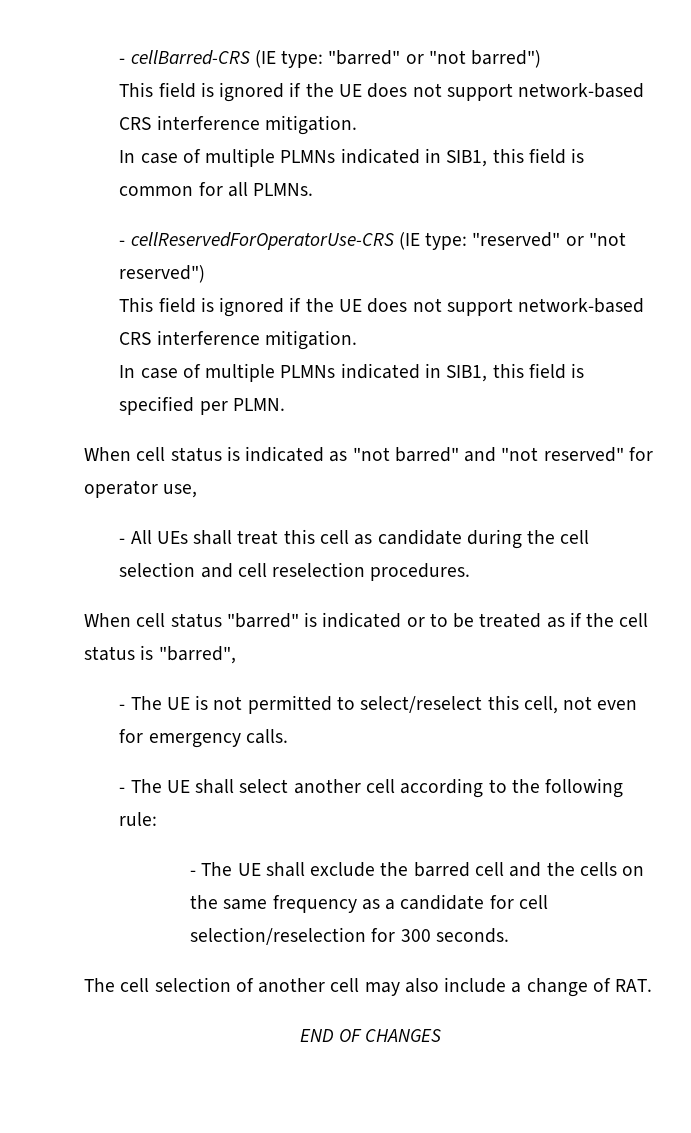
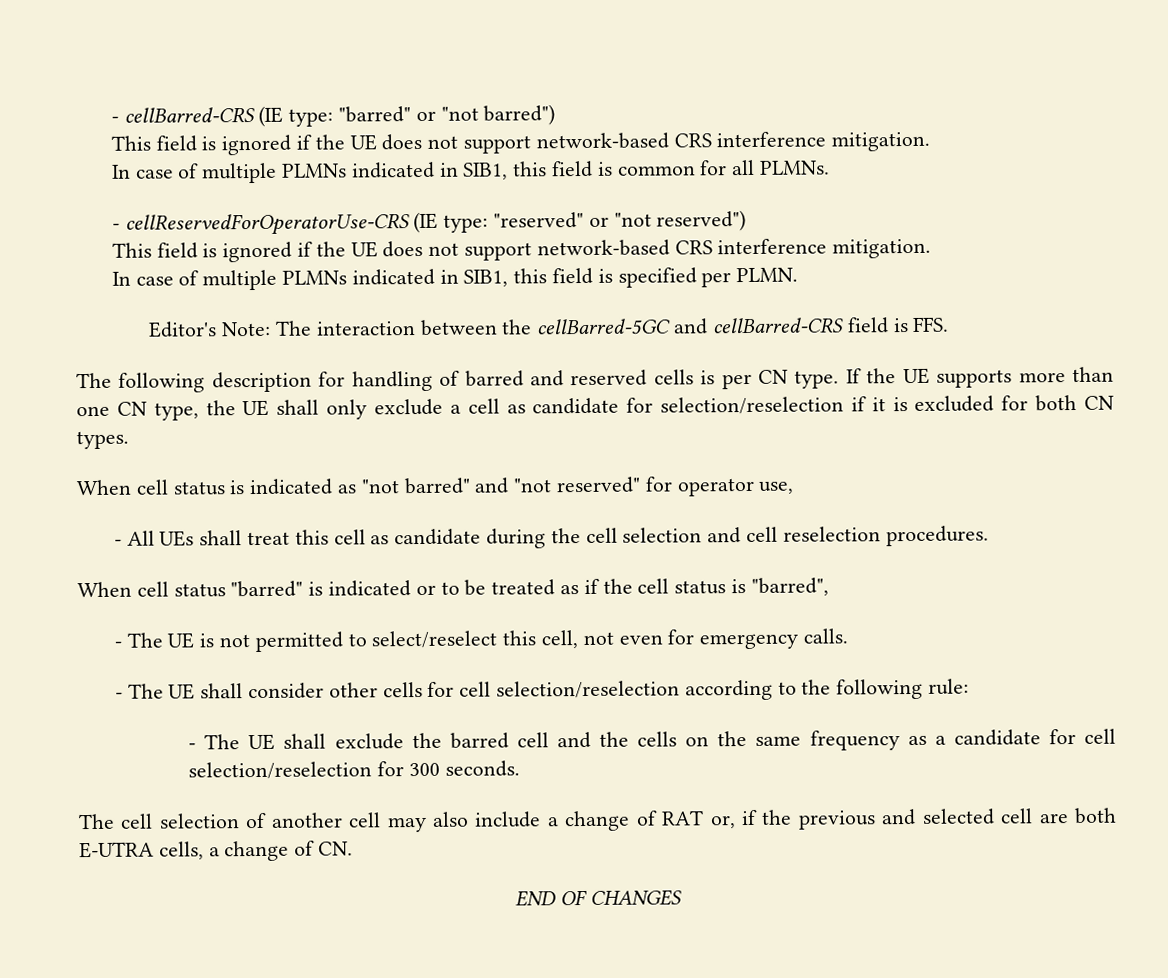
(285, 404) none -> [148,316,950,338] [76,366,1115,393] [76,394,1115,421] [76,430,129,450] // Editor's Note: The interaction between the cellBarred-5GC and cellBarred-CRS field is FFS. // The following description for handling of barred and reserved cells is per CN type. If the UE supports more than one CN type, the UE shall only exclude a cell as candidate for selection/reselection if it is excluded for both CN types.
[239,779,395,794] select another cell -> [247,680,680,700] consider other cells for cell selection/reselection
[615,979,653,992] RAT. -> [661,807,1118,830] [79,840,354,862] RAT or, if the previous and selected cell are both E-UTRA cells, a change of CN.

